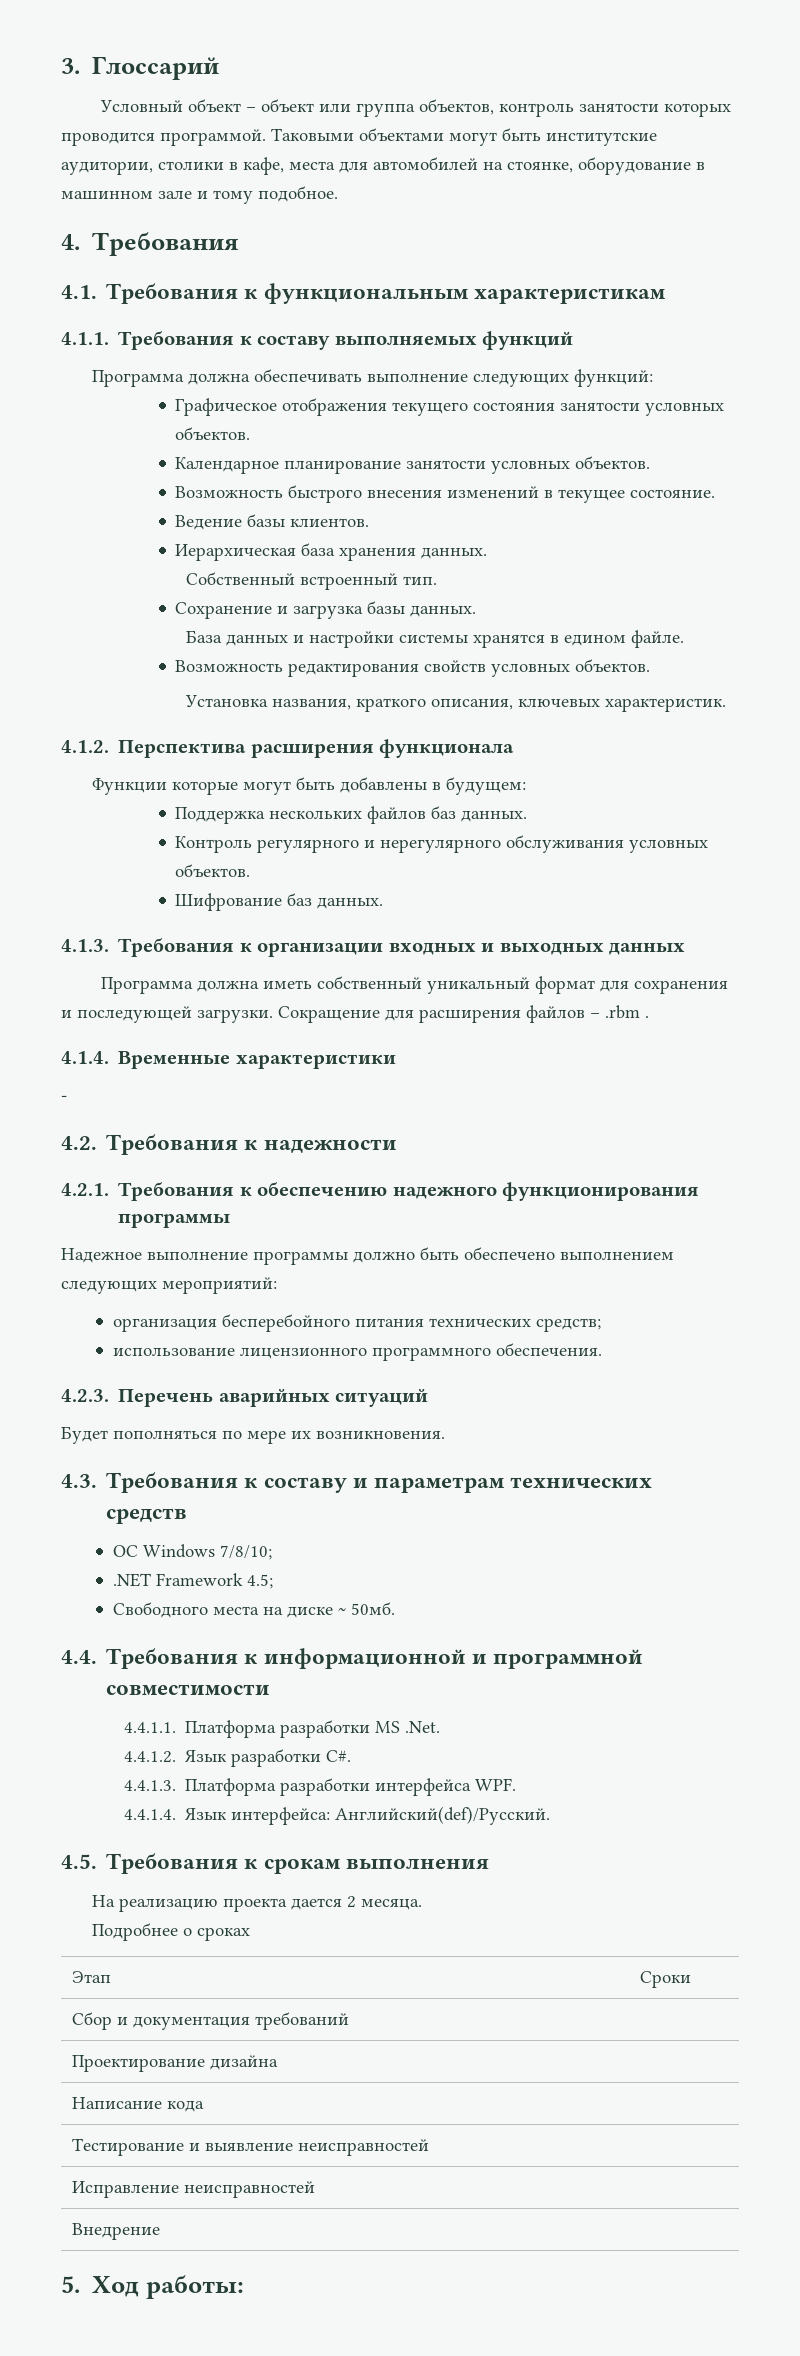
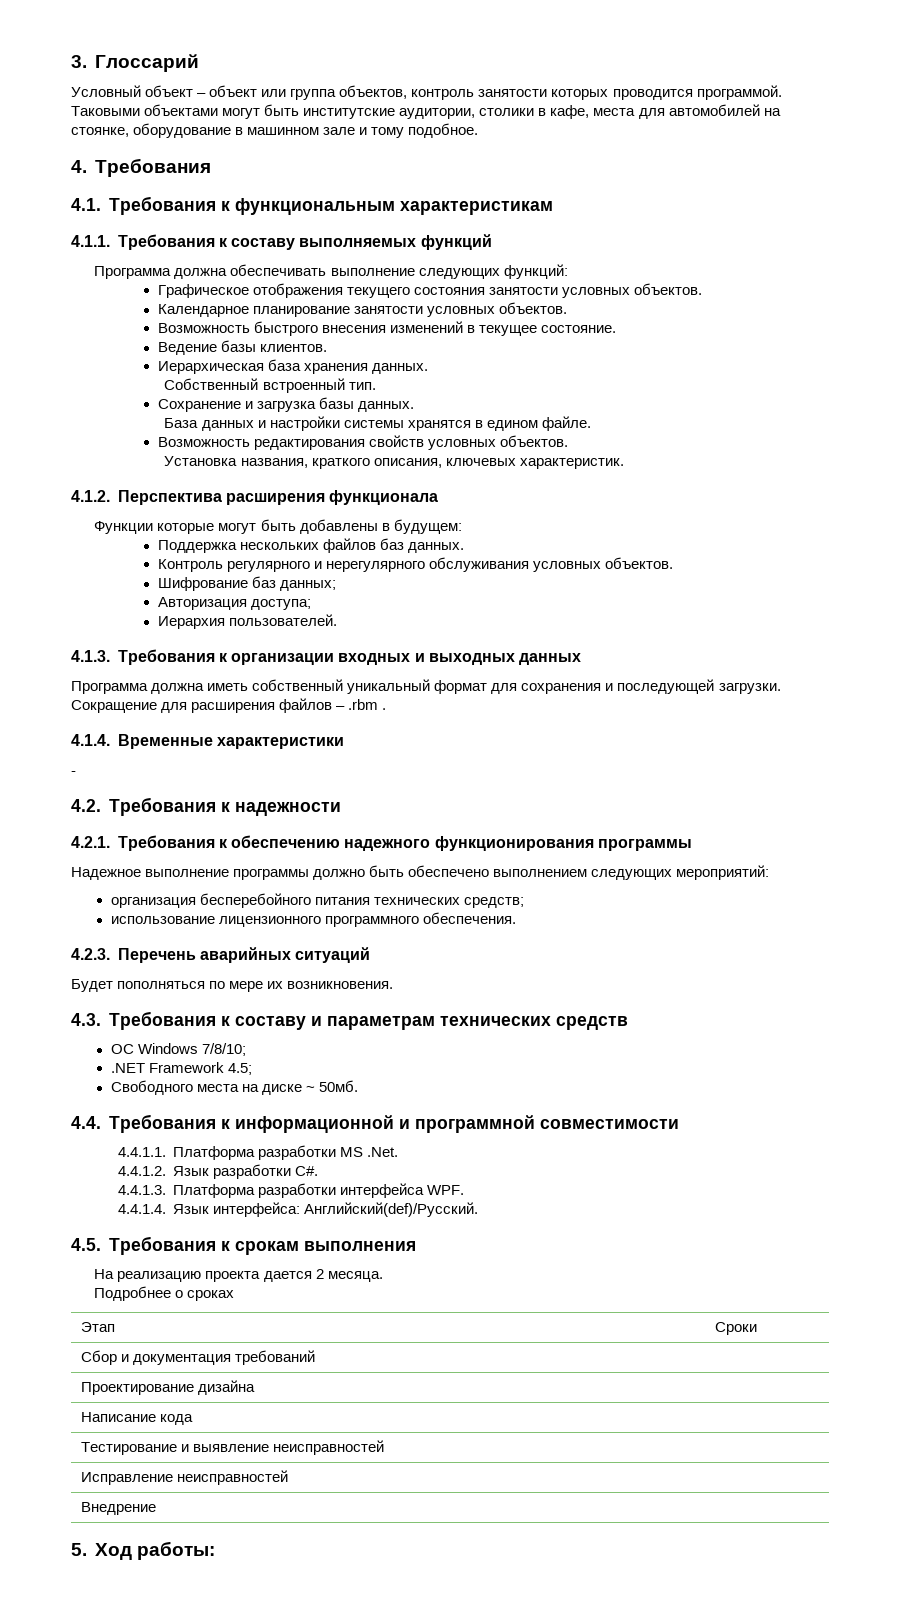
[317,897,384,909] данных. -> [279,580,336,591] [157,597,311,610] [157,614,337,629] данных; // Авторизация доступа; // Иерархия пользователей.

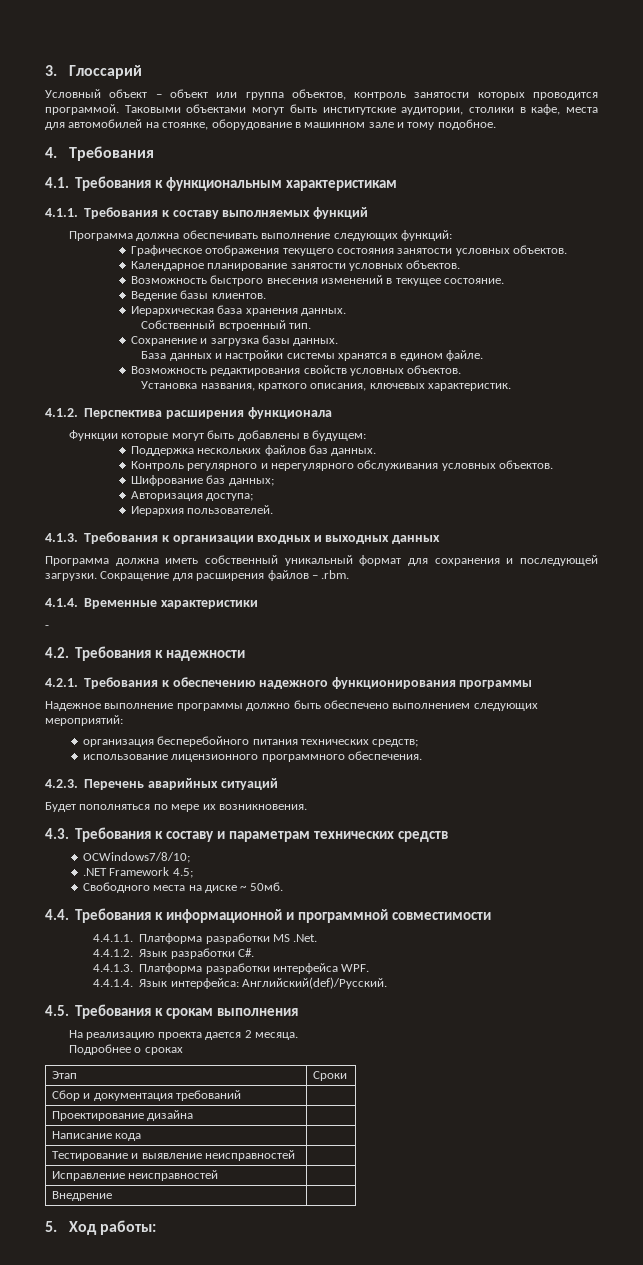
[348,699,387,710] .rbm . -> [321,570,350,579] .rbm.
[110,1043,246,1056] OC Windows 7/8/10; -> [82,852,190,863] OCWindows7/8/10;

